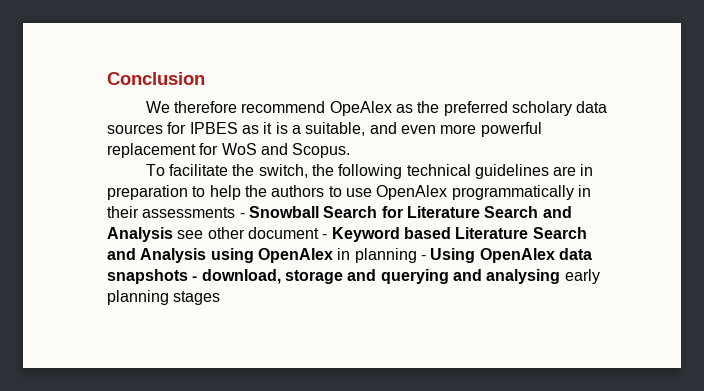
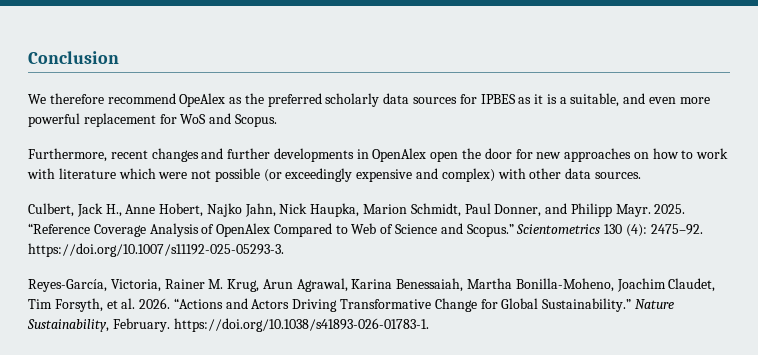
[511,101,572,116] scholary -> [325,93,380,107] scholarly
[145,164,594,179] [107,185,591,200] [107,206,572,218] [107,227,587,242] [107,248,592,263] [107,269,600,284] [107,290,221,305] To facilitate the switch, the following technical guidelines are in preparation to help the authors to use OpenAlex programmatically in their assessments - Snowball Search for Literature Search and Analysis see other document - Keyword based Literature Search and Analysis using OpenAlex in planning - Using OpenAlex data snapshots - download, storage and querying and analysing early planning stages -> [28,148,729,162] [27,168,641,182] [28,203,686,217] [28,223,703,237] [28,243,284,257] [28,278,716,292] [28,298,674,312] [27,318,429,332] Furthermore, recent changes and further developments in OpenAlex open the door for new approaches on how to work with literature which were not possible (or exceedingly expensive and complex) with other data sources. // Culbert, Jack H., Anne Hobert, Najko Jahn, Nick Haupka, Marion Schmidt, Paul Donner, and Philipp Mayr. 2025. “Reference Coverage Analysis of OpenAlex Compared to Web of Science and Scopus.” Scientometrics 130 (4): 2475–92. https://doi.org/10.1007/s11192-025-05293-3. // Reyes-García, Victoria, Rainer M. Krug, Arun Agrawal, Karina Benessaiah, Martha Bonilla-Moheno, Joachim Claudet, Tim Forsyth, et al. 2026. “Actions and Actors Driving Transformative Change for Global Sustainability.” Nature Sustainability, February. https://doi.org/10.1038/s41893-026-01783-1.

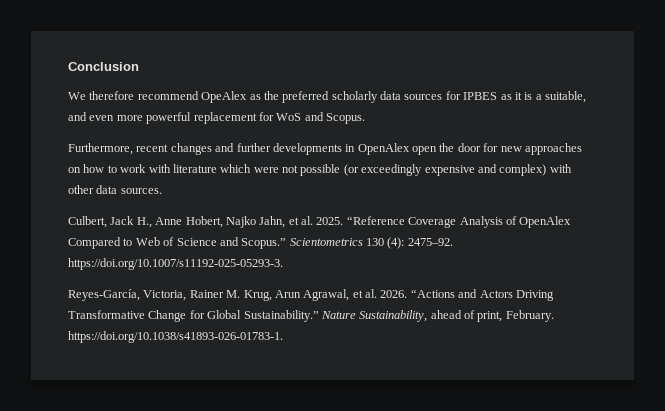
[279,203,651,217] Nick Haupka, Marion Schmidt, Paul Donner, and Philipp Mayr. -> [288,216,313,225] et al.
[351,278,716,292] [28,298,103,312] Karina Benessaiah, Martha Bonilla-Moheno, Joachim Claudet, Tim Forsyth, -> (350, 295) none
(109, 325) none -> [430,310,503,322] ahead of print,

